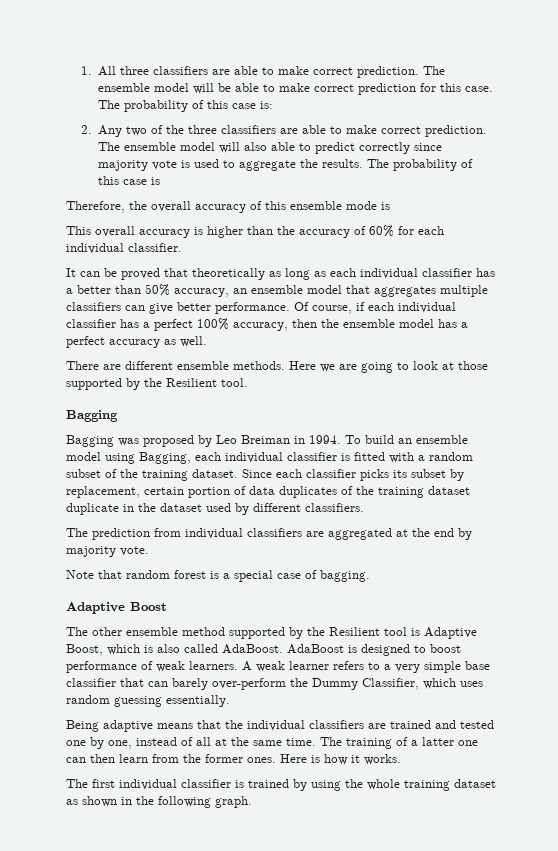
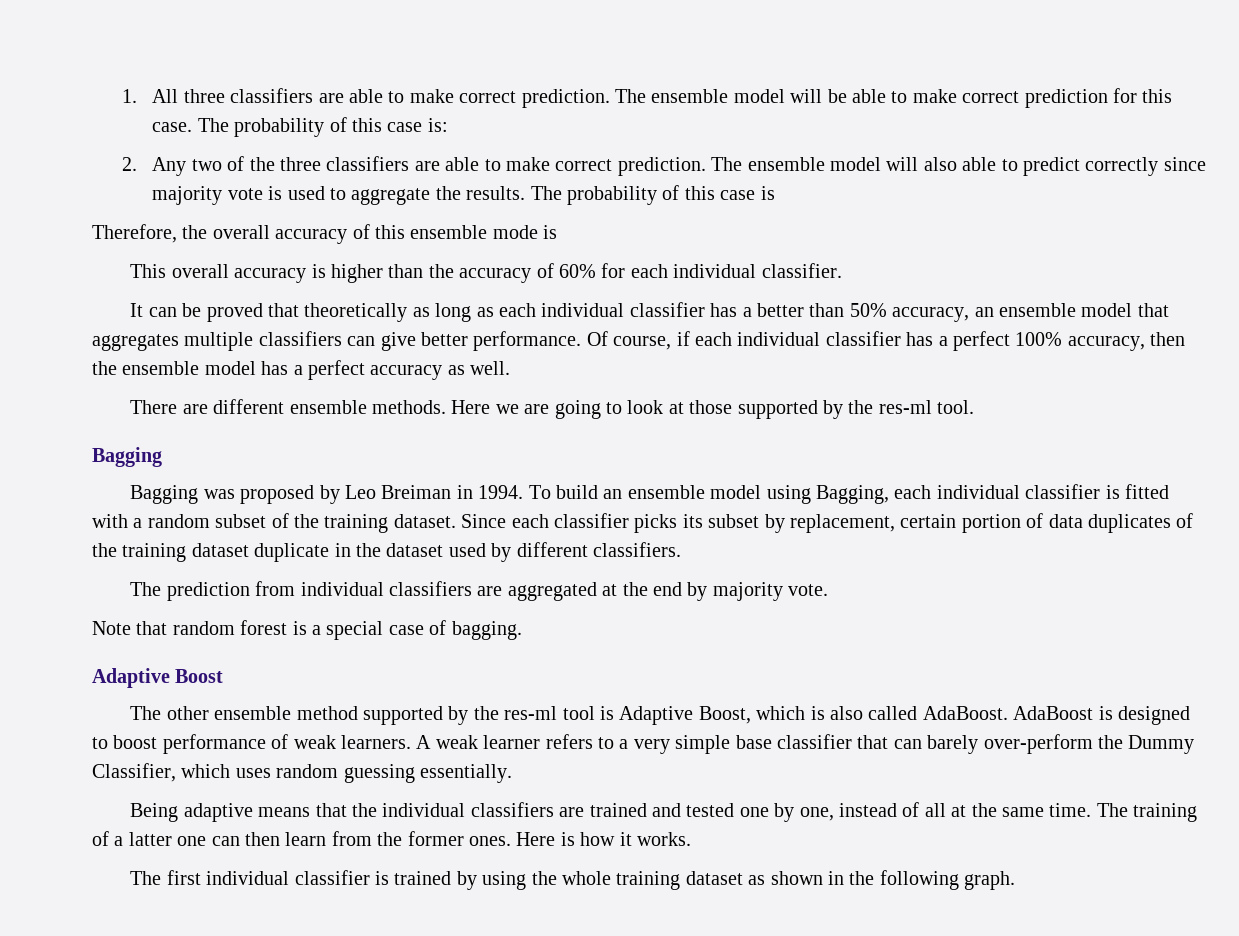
[166,378,217,387] Resilient -> [878,400,932,414] res-ml
[329,627,380,636] Resilient -> [504,706,558,720] res-ml

